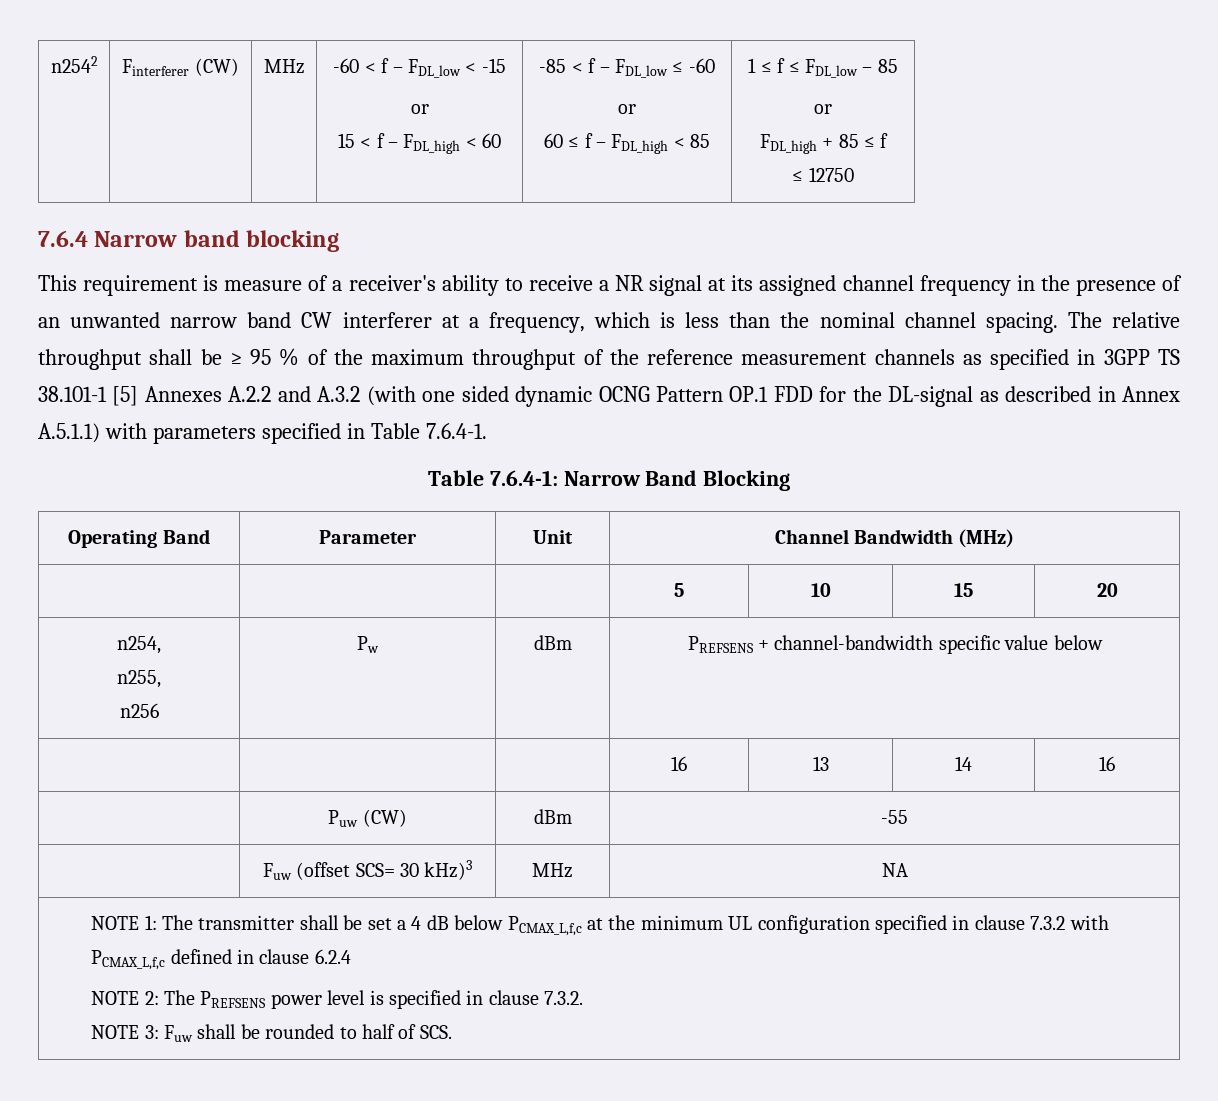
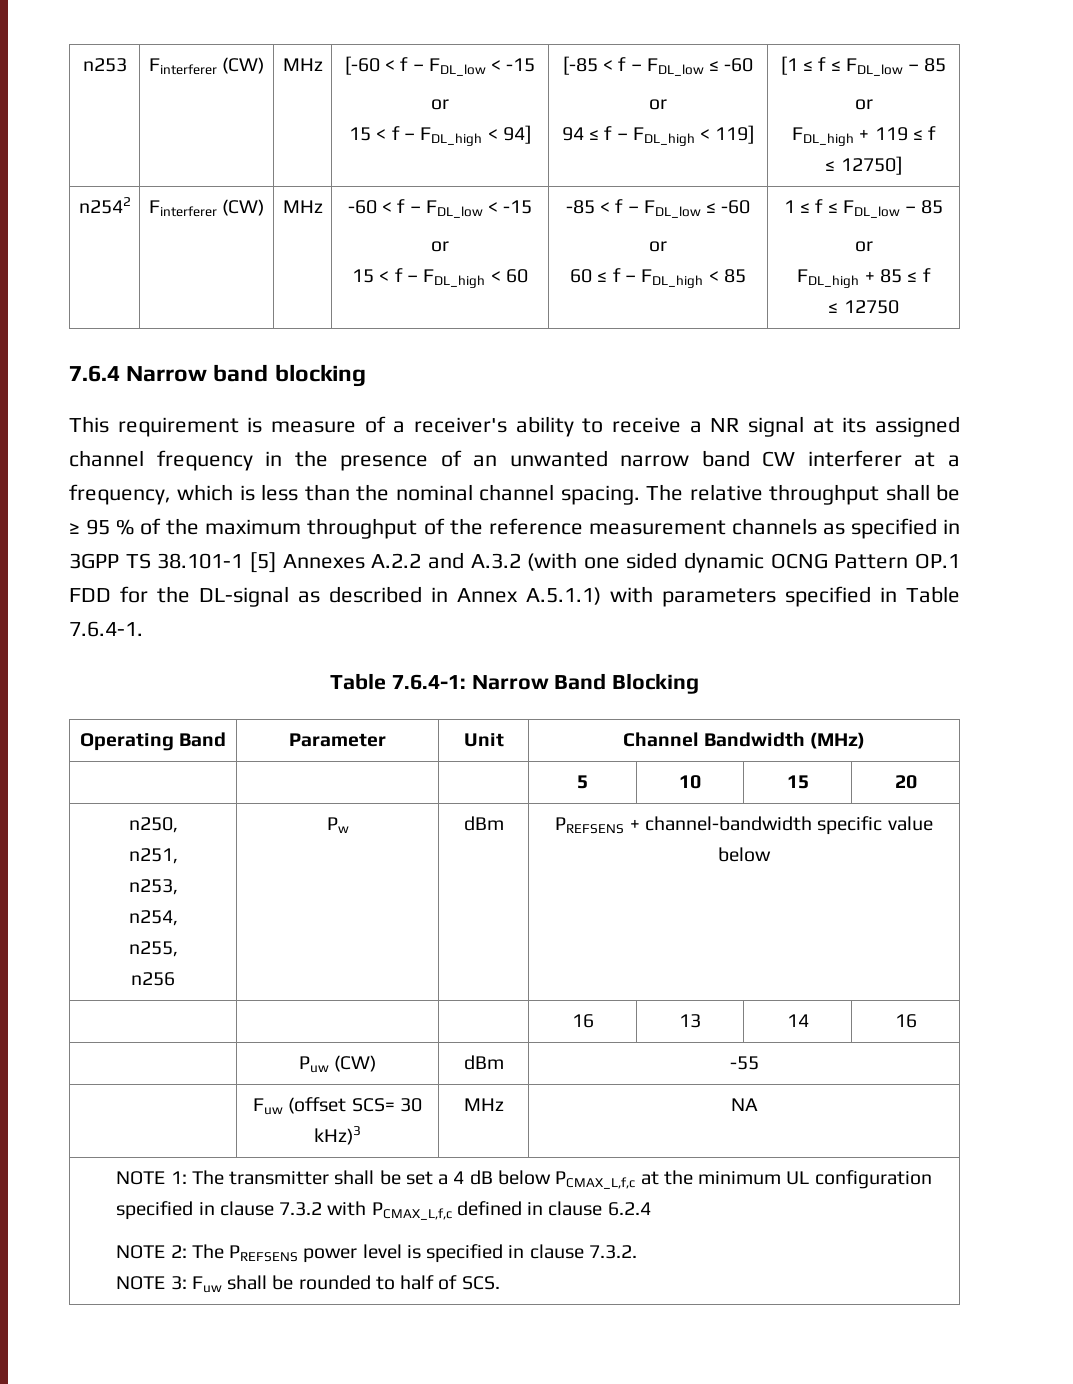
(50, 64) none -> [82,58,127,72] [148,57,265,75] [282,58,323,71] [344,56,536,76] [431,99,450,110] [349,125,531,146] [562,56,754,76] [649,99,667,110] [561,125,755,146] [780,56,947,76] [854,99,873,110] [791,126,937,146] [825,156,902,175] n253 | Finterferer (CW) | MHz | [-60 < f – FDL_low < -15 // or // 15 < f – FDL_high < 94] | [-85 < f – FDL_low ≤ -60 // or // 94 ≤ f – FDL_high < 119] | [1 ≤ f ≤ FDL_low – 85 // or // FDL_high + 119 ≤ f // ≤ 12750] //
(1118, 590) none -> [128,817,178,833] [128,848,178,864] [128,879,178,895] n250, // n251, // n253, //

